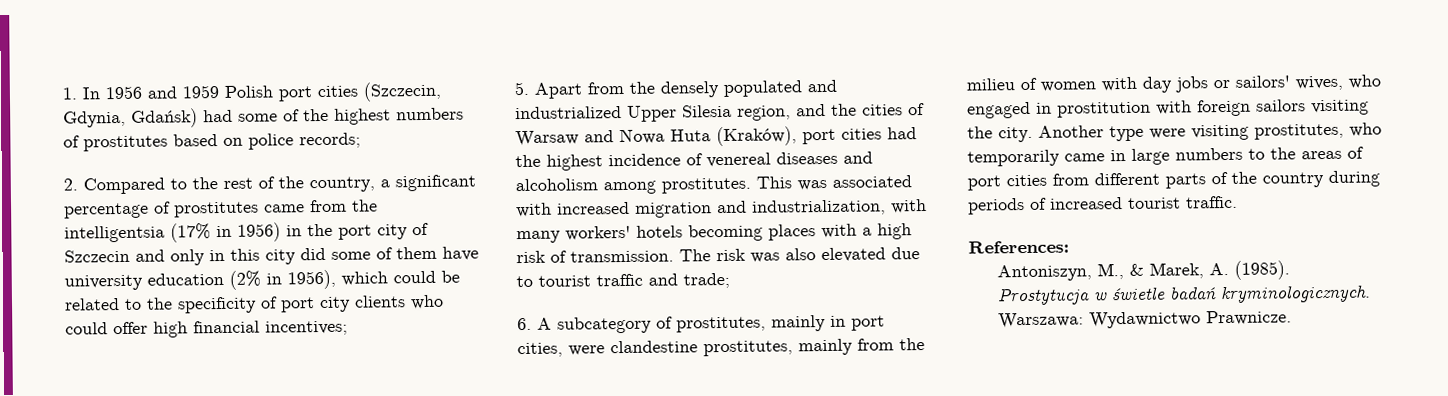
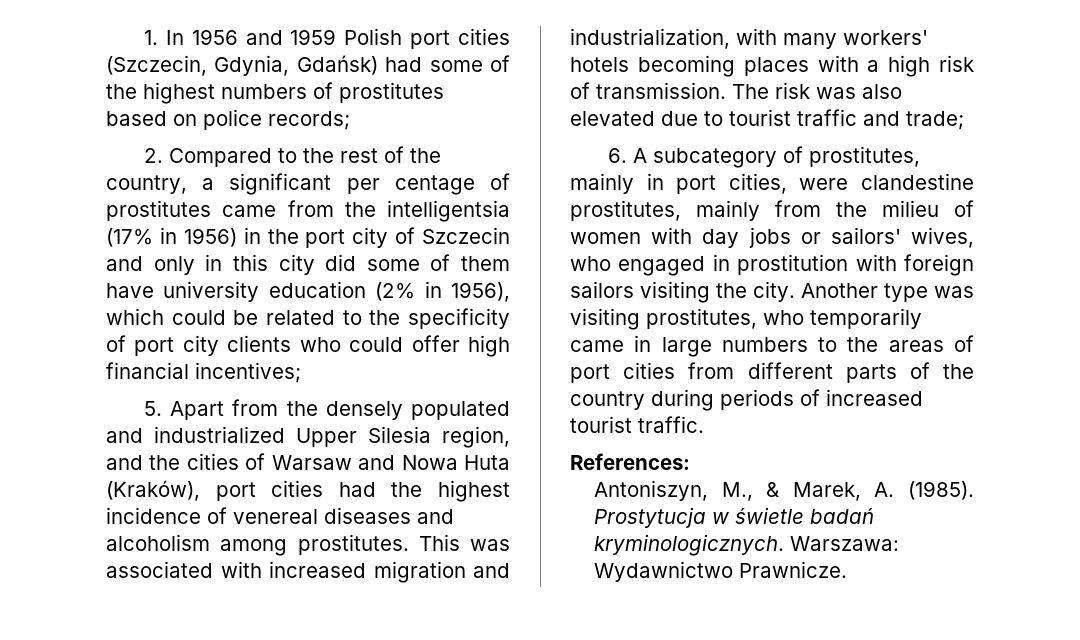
[64,202,149,219] percentage -> [346,175,475,195] per centage
[1149,128,1186,139] were -> [934,286,974,298] was

